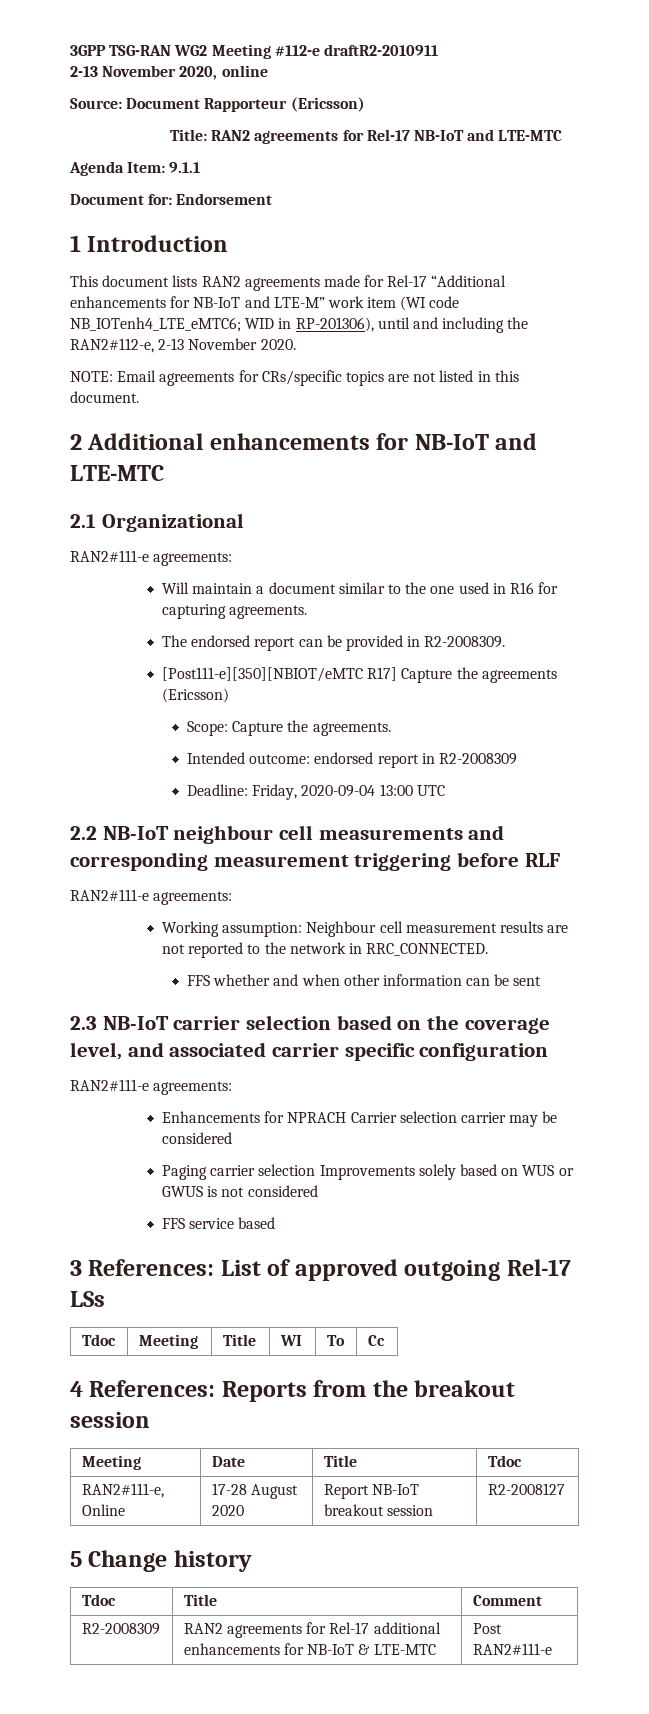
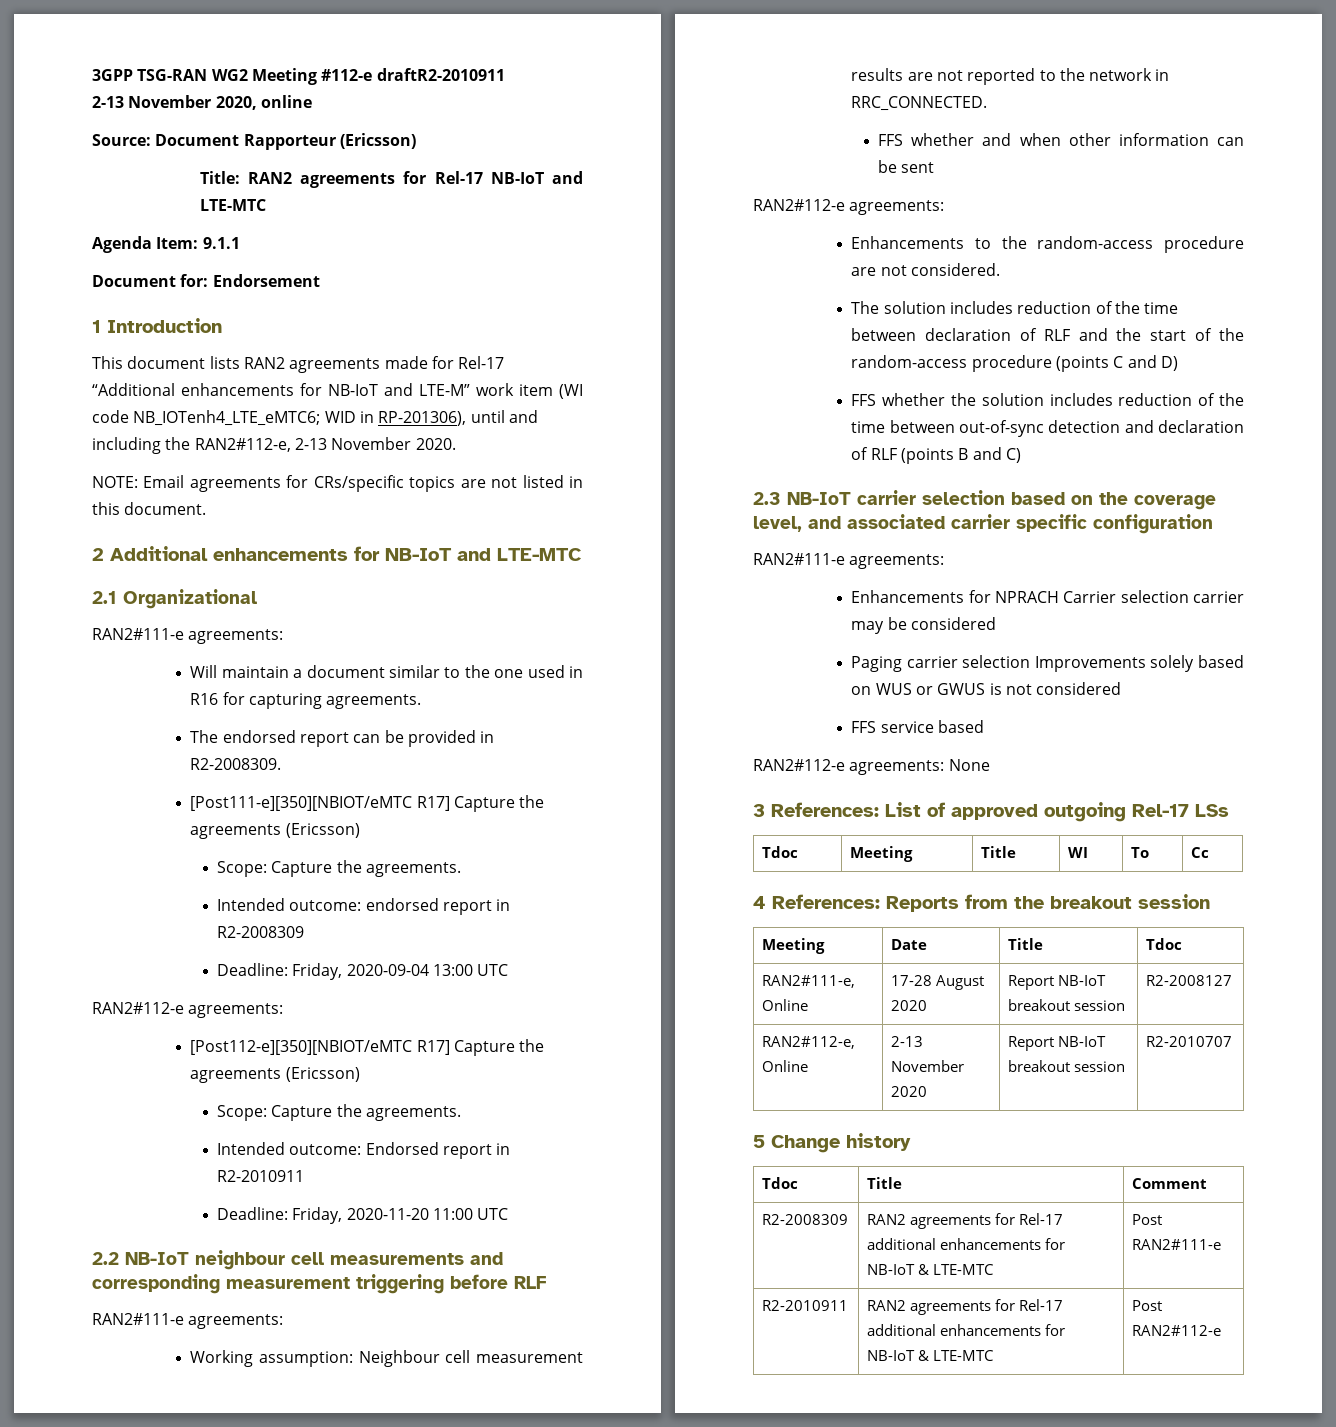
(445, 790) none -> [92,1002,284,1018] [190,1039,545,1056] [190,1067,360,1083] [217,1104,462,1121] [217,1142,511,1159] [217,1170,305,1182] [217,1207,509,1224] // RAN2#112-e agreements: // [Post112-e][350][NBIOT/eMTC R17] Capture the agreements (Ericsson) // Scope: Capture the agreements. // Intended outcome: Endorsed report in R2-2010911 // Deadline: Friday, 2020-11-20 11:00 UTC
(542, 981) none -> [753,199,945,215] [851,236,1244,253] [851,263,1000,276] [851,301,1179,314] [851,328,1244,341] [851,355,1178,372] [851,393,1244,406] [851,420,1244,437] [851,447,1021,464] // RAN2#112-e agreements: // Enhancements to the random-access procedure are not considered. // The solution includes reduction of the time between declaration of RLF and the start of the random-access procedure (points C and D) // FFS whether the solution includes reduction of the time between out-of-sync detection and declaration of RLF (points B and C)
(276, 1223) none -> [753,759,990,775] // RAN2#112-e agreements: None
(565, 1489) none -> [762,1036,856,1049] [762,1060,809,1072] [891,1036,924,1047] [891,1060,965,1072] [891,1086,928,1097] [1008,1036,1107,1051] [1008,1060,1126,1072] [1146,1036,1233,1047] // RAN2#112-e, Online | 2-13 November 2020 | Report NB-IoT breakout session | R2-2010707
(552, 1649) none -> [762,1300,849,1311] [867,1299,1064,1315] [867,1324,1066,1336] [867,1350,995,1361] [1132,1300,1163,1311] [1132,1325,1222,1336] // R2-2010911 | RAN2 agreements for Rel-17 additional enhancements for NB-IoT & LTE-MTC | Post RAN2#112-e

